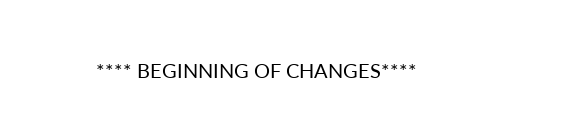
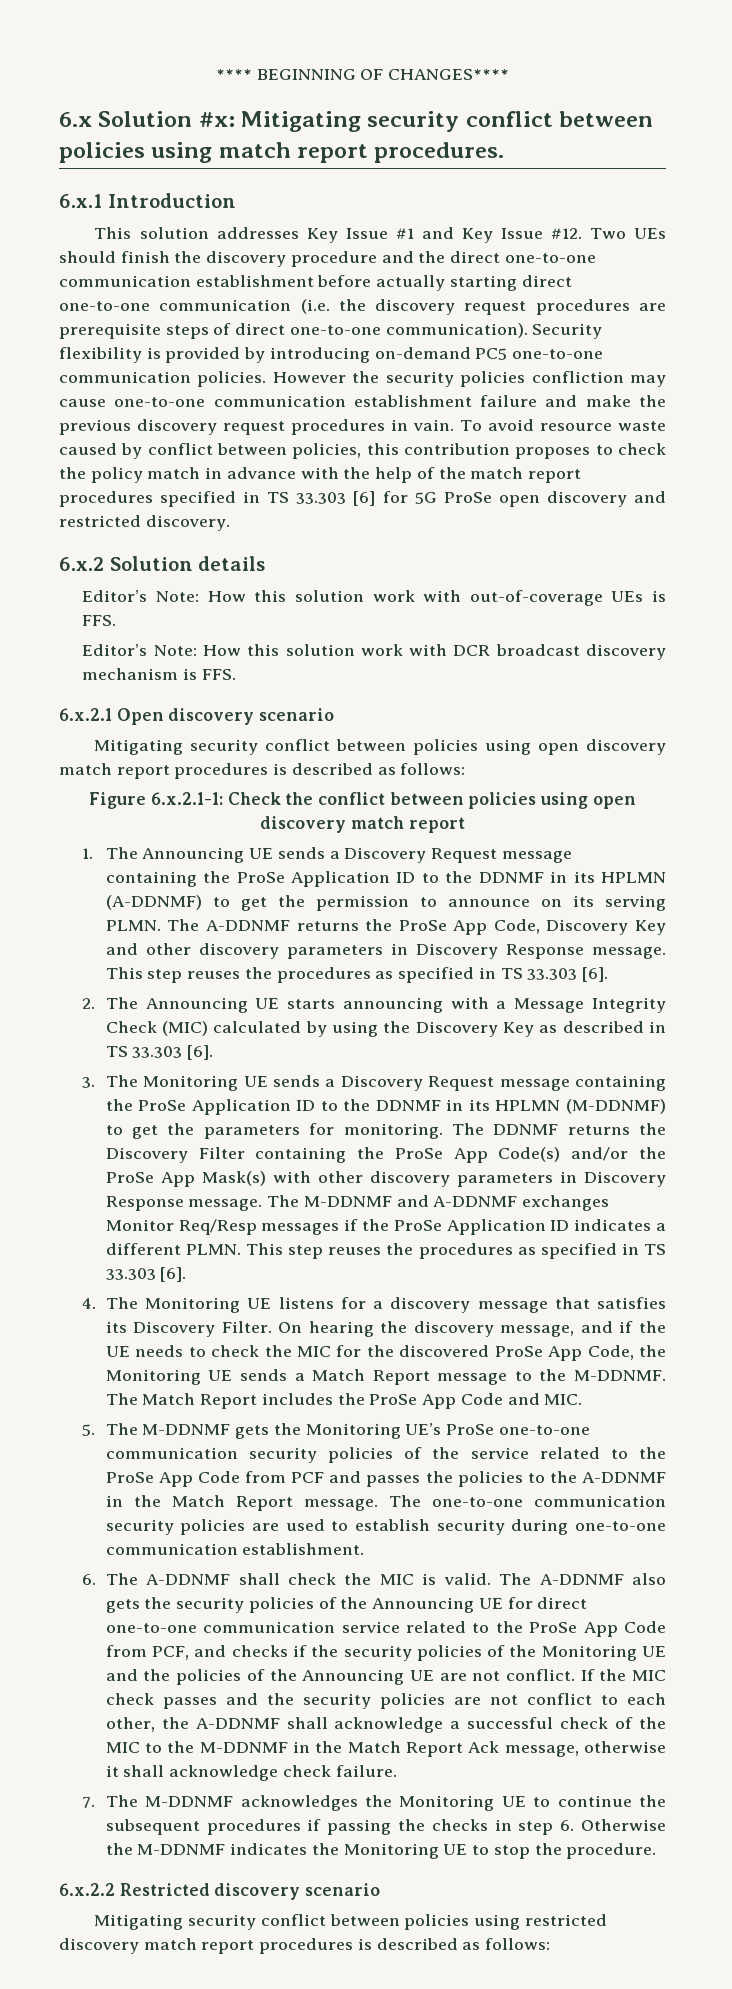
(418, 71) none -> [59,111,654,132] [59,142,505,163] [59,193,236,208] [94,227,666,243] [59,251,596,267] [59,275,572,291] [59,299,666,315] [59,323,603,339] [59,347,604,363] [59,371,667,387] [59,395,666,407] [59,419,666,435] [59,443,666,459] [59,467,581,483] [59,491,666,507] [59,515,230,531] [59,556,266,571] [82,590,666,606] [82,615,117,626] [82,644,667,660] [82,668,236,680] [59,708,335,725] [94,739,666,755] [59,763,466,779] [89,792,636,809] [260,816,465,833] [82,847,572,863] [105,871,667,887] [105,895,666,911] [105,919,666,935] [105,943,666,959] [105,967,608,983] [82,997,667,1013] [105,1021,666,1037] [105,1045,214,1060] [82,1075,667,1091] [105,1099,666,1115] [105,1123,666,1139] [105,1147,667,1163] [105,1171,667,1187] [105,1195,610,1211] [105,1219,666,1235] [105,1243,667,1259] [105,1267,187,1282] [82,1297,666,1313] [105,1321,667,1337] [105,1345,666,1361] [105,1369,667,1385] [105,1393,583,1409] [82,1423,590,1439] [105,1447,667,1463] [105,1471,666,1487] [105,1495,666,1511] [105,1519,667,1535] [105,1543,365,1555] [82,1573,667,1585] [105,1597,588,1613] [105,1621,667,1637] [105,1645,666,1661] [105,1669,666,1685] [105,1693,666,1709] [105,1717,666,1733] [105,1741,666,1757] [105,1765,397,1781] [82,1795,667,1811] [105,1819,666,1835] [105,1843,657,1859] [59,1883,381,1900] [94,1914,607,1930] [59,1938,551,1954] // 6.x Solution #x: Mitigating security conflict between policies using match report procedures. // 6.x.1 Introduction // This solution addresses Key Issue #1 and Key Issue #12. Two UEs should finish the discovery procedure and the direct one-to-one communication establishment before actually starting direct one-to-one communication (i.e. the discovery request procedures are prerequisite steps of direct one-to-one communication). Security flexibility is provided by introducing on-demand PC5 one-to-one communication policies. However the security policies confliction may cause one-to-one communication establishment failure and make the previous discovery request procedures in vain. To avoid resource waste caused by conflict between policies, this contribution proposes to check the policy match in advance with the help of the match report procedures specified in TS 33.303 [6] for 5G ProSe open discovery and restricted discovery. // 6.x.2 Solution details // Editor’s Note: How this solution work with out-of-coverage UEs is FFS. // Editor’s Note: How this solution work with DCR broadcast discovery mechanism is FFS. // 6.x.2.1 Open discovery scenario // Mitigating security conflict between policies using open discovery match report procedures is described as follows: // Figure 6.x.2.1-1: Check the conflict between policies using open discovery match report // 1. The Announcing UE sends a Discovery Request message containing the ProSe Application ID to the DDNMF in its HPLMN (A-DDNMF) to get the permission to announce on its serving PLMN. The A-DDNMF returns the ProSe App Code, Discovery Key and other discovery parameters in Discovery Response message. This step reuses the procedures as specified in TS 33.303 [6]. // 2. The Announcing UE starts announcing with a Message Integrity Check (MIC) calculated by using the Discovery Key as described in TS 33.303 [6]. // 3. The Monitoring UE sends a Discovery Request message containing the ProSe Application ID to the DDNMF in its HPLMN (M-DDNMF) to get the parameters for monitoring. The DDNMF returns the Discovery Filter containing the ProSe App Code(s) and/or the ProSe App Mask(s) with other discovery parameters in Discovery Response message. The M-DDNMF and A-DDNMF exchanges Monitor Req/Resp messages if the ProSe Application ID indicates a different PLMN. This step reuses the procedures as specified in TS 33.303 [6]. // 4. The Monitoring UE listens for a discovery message that satisfies its Discovery Filter. On hearing the discovery message, and if the UE needs to check the MIC for the discovered ProSe App Code, the Monitoring UE sends a Match Report message to the M-DDNMF. The Match Report includes the ProSe App Code and MIC. // 5. The M-DDNMF gets the Monitoring UE’s ProSe one-to-one communication security policies of the service related to the ProSe App Code from PCF and passes the policies to the A-DDNMF in the Match Report message. The one-to-one communication security policies are used to establish security during one-to-one communication establishment. // 6. The A-DDNMF shall check the MIC is valid. The A-DDNMF also gets the security policies of the Announcing UE for direct one-to-one communication service related to the ProSe App Code from PCF, and checks if the security policies of the Monitoring UE and the policies of the Announcing UE are not conflict. If the MIC check passes and the security policies are not conflict to each other, the A-DDNMF shall acknowledge a successful check of the MIC to the M-DDNMF in the Match Report Ack message, otherwise it shall acknowledge check failure. // 7. The M-DDNMF acknowledges the Monitoring UE to continue the subsequent procedures if passing the checks in step 6. Otherwise the M-DDNMF indicates the Monitoring UE to stop the procedure. // 6.x.2.2 Restricted discovery scenario // Mitigating security conflict between policies using restricted discovery match report procedures is described as follows:

